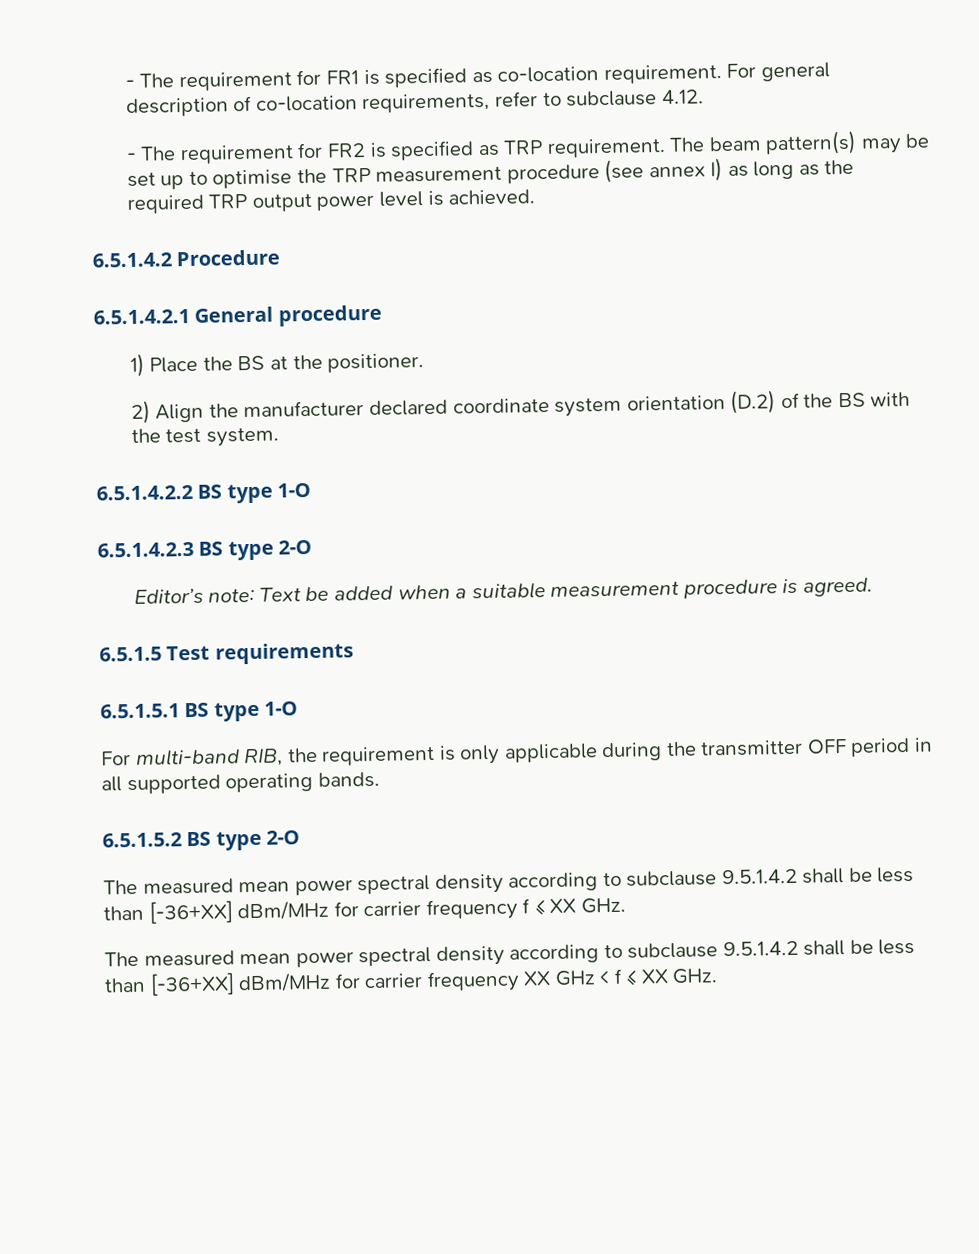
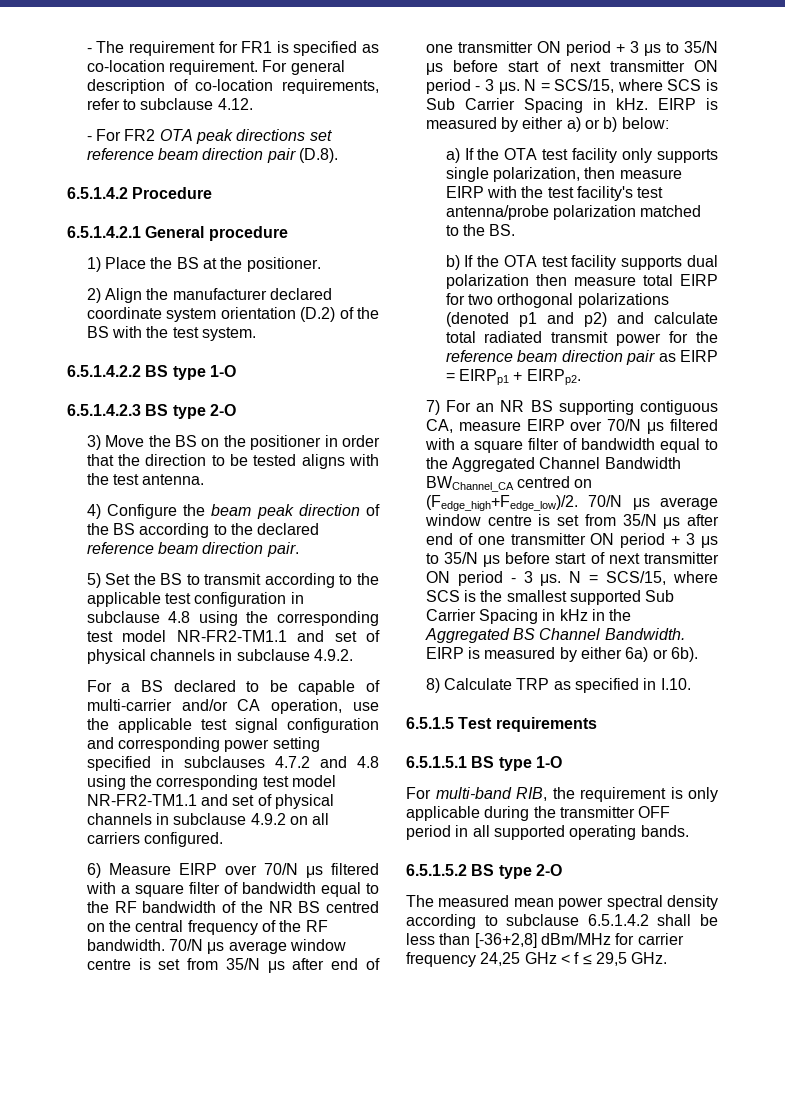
[140,130,931,165] [126,158,855,190] [126,189,536,215] The requirement for FR2 is specified as TRP requirement. The beam pattern(s) may be set up to optimise the TRP measurement procedure (see annex I) as long as the required TRP output power level is achieved. -> [96,129,332,144] [86,148,339,163] For FR2 OTA peak directions set reference beam direction pair (D.8).
[133,577,873,604] Editor’s note: Text be added when a suitable measurement procedure is agreed. -> [86,435,381,450] [86,454,379,469] [86,473,205,485] [86,504,380,519] [86,523,320,538] [86,542,299,557] [86,573,380,588] [86,592,304,607] [86,611,379,626] [86,630,380,642] [86,649,354,664] [86,680,380,695] [86,699,379,714] [86,718,379,733] [86,737,320,752] [86,756,379,771] [86,775,337,790] [86,794,335,809] [86,813,330,825] [86,832,224,847] [86,863,379,878] [85,882,379,897] [86,901,379,913] [86,920,328,935] [86,939,347,954] [86,958,381,973] [425,41,718,56] [425,60,718,75] [425,79,718,94] [425,98,718,113] [425,117,669,132] [445,148,718,163] [445,167,682,182] [445,186,664,201] [445,205,702,220] [445,224,516,236] [445,255,718,270] [445,274,718,289] [445,293,669,308] [445,312,718,327] [445,331,718,346] [445,350,718,365] [445,369,581,385] [425,400,718,415] [425,419,718,434] [424,438,718,453] [425,457,681,472] [425,476,593,492] [425,495,718,511] [424,514,719,529] [425,533,718,548] [425,552,719,567] [425,571,718,586] [425,590,675,605] [425,609,632,624] [424,628,685,643] [425,647,699,662] [425,678,691,693] 3) Move the BS on the positioner in order that the direction to be tested aligns with the test antenna. // 4) Configure the beam peak direction of the BS according to the declared reference beam direction pair. // 5) Set the BS to transmit according to the applicable test configuration in subclause 4.8 using the corresponding test model NR-FR2-TM1.1 and set of physical channels in subclause 4.9.2. // For a BS declared to be capable of multi-carrier and/or CA operation, use the applicable test signal configuration and corresponding power setting specified in subclauses 4.7.2 and 4.8 using the corresponding test model NR-FR2-TM1.1 and set of physical channels in subclause 4.9.2 on all carriers configured. // 6) Measure EIRP over 70/N μs filtered with a square filter of bandwidth equal to the RF bandwidth of the NR BS centred on the central frequency of the RF bandwidth. 70/N μs average window centre is set from 35/N μs after end of one transmitter ON period + 3 μs to 35/N μs before start of next transmitter ON period - 3 μs. N = SCS/15, where SCS is Sub Carrier Spacing in kHz. EIRP is measured by either a) or b) below: // a) If the OTA test facility only supports single polarization, then measure EIRP with the test facility's test antenna/probe polarization matched to the BS. // b) If the OTA test facility supports dual polarization then measure total EIRP for two orthogonal polarizations (denoted p1 and p2) and calculate total radiated transmit power for the reference beam direction pair as EIRP = EIRPp1 + EIRPp2. // 7) For an NR BS supporting contiguous CA, measure EIRP over 70/N μs filtered with a square filter of bandwidth equal to the Aggregated Channel Bandwidth BWChannel_CA centred on (Fedge_high+Fedge_low)/2. 70/N μs average window centre is set from 35/N μs after end of one transmitter ON period + 3 μs to 35/N μs before start of next transmitter ON period - 3 μs. N = SCS/15, where SCS is the smallest supported Sub Carrier Spacing in kHz in the Aggregated BS Channel Bandwidth. EIRP is measured by either 6a) or 6b). // 8) Calculate TRP as specified in I.10.
[721,866,915,885] [103,897,626,924] [104,938,916,968] [104,970,552,996] 9.5.1.4.2 shall be less than [-36+XX] dBm/MHz for carrier frequency f ≤ XX GHz. // The measured mean power spectral density according to subclause 9.5.1.4.2 shall be less than [-36+XX] dBm/MHz for carrier frequency XX -> [587,914,718,926] [406,933,684,948] [406,952,521,967] 6.5.1.4.2 shall be less than [-36+2,8] dBm/MHz for carrier frequency 24,25
[640,969,668,984] XX -> [595,952,627,966] 29,5

